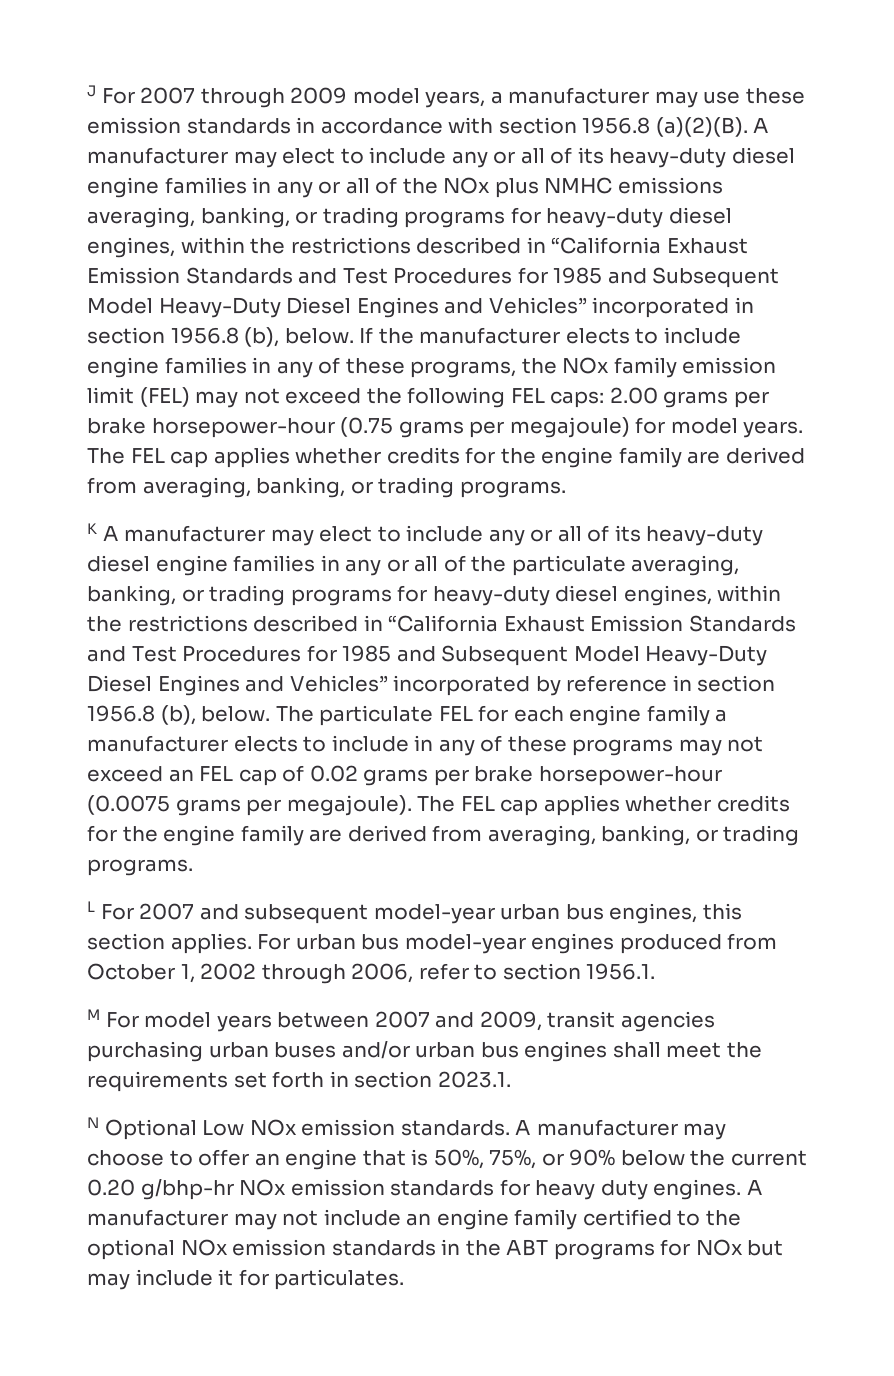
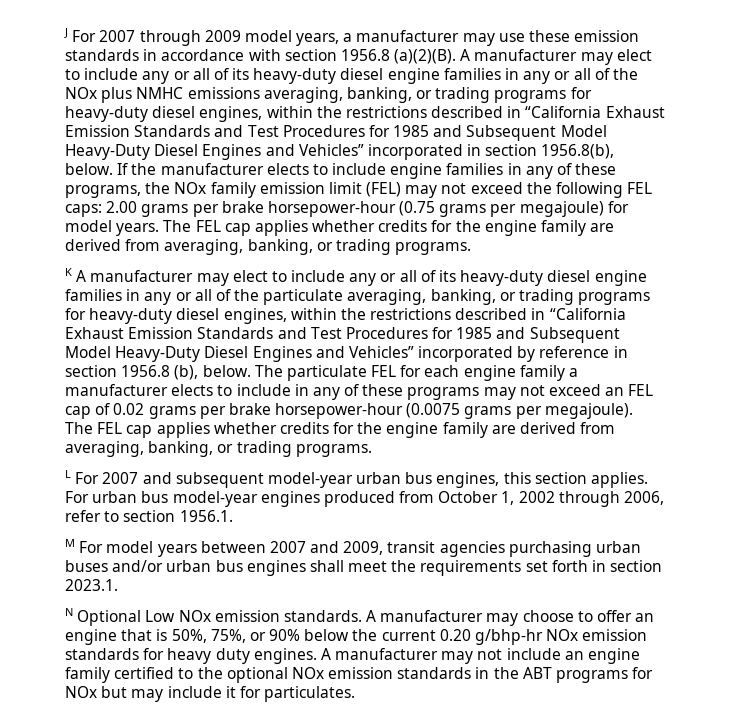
[170,327,280,347] 1956.8 (b), -> [541,144,615,159] 1956.8(b),

